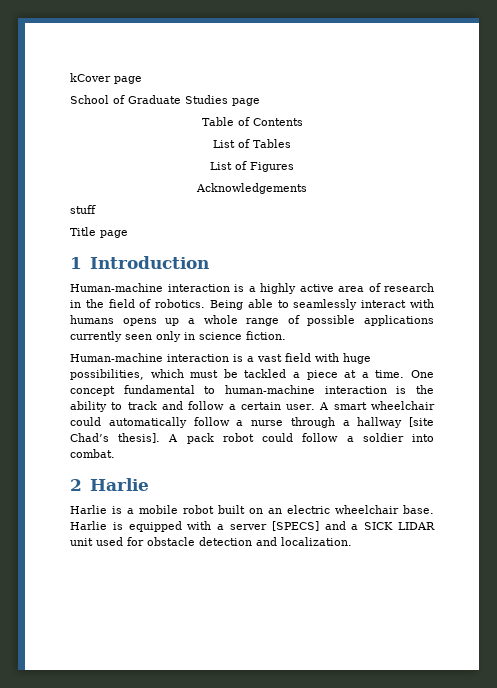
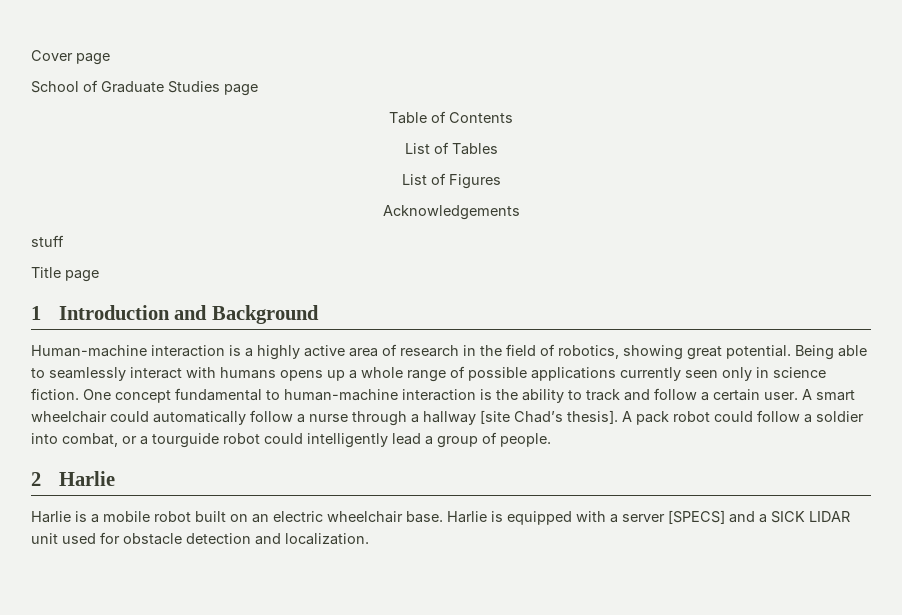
[70,73,111,82] kCover -> [31,50,73,61] Cover
(210, 262) none -> [174,305,319,324] and Background
[155,299,206,308] robotics. -> [558,345,791,360] robotics, showing great potential.
[70,353,371,364] [70,369,405,380] // Human-machine interaction is a vast field with huge possibilities, which must be tackled a piece at a time. -> (79, 394) none
[70,449,115,458] combat. -> [62,432,551,448] combat, or a tourguide robot could intelligently lead a group of people.

